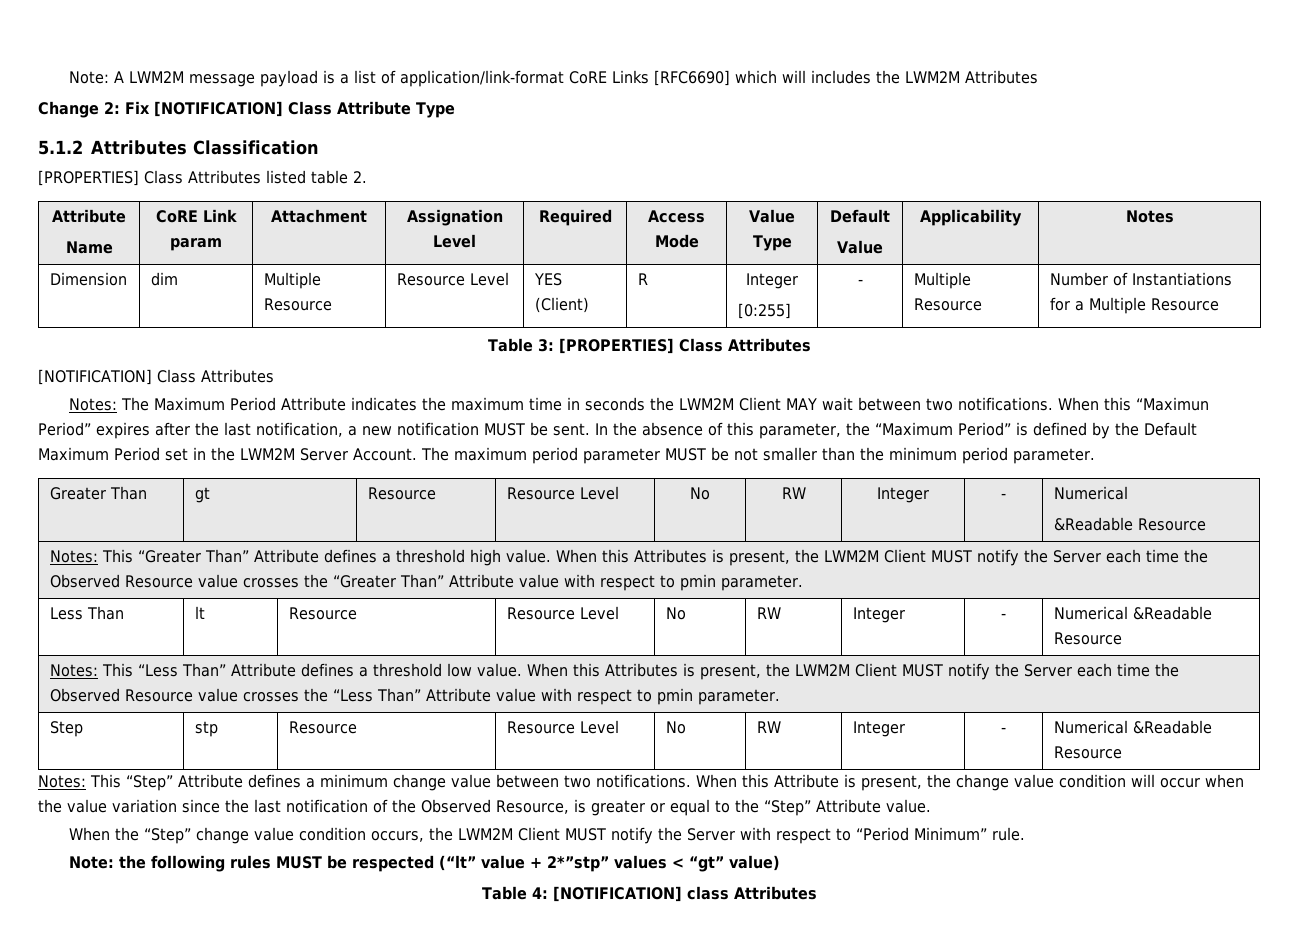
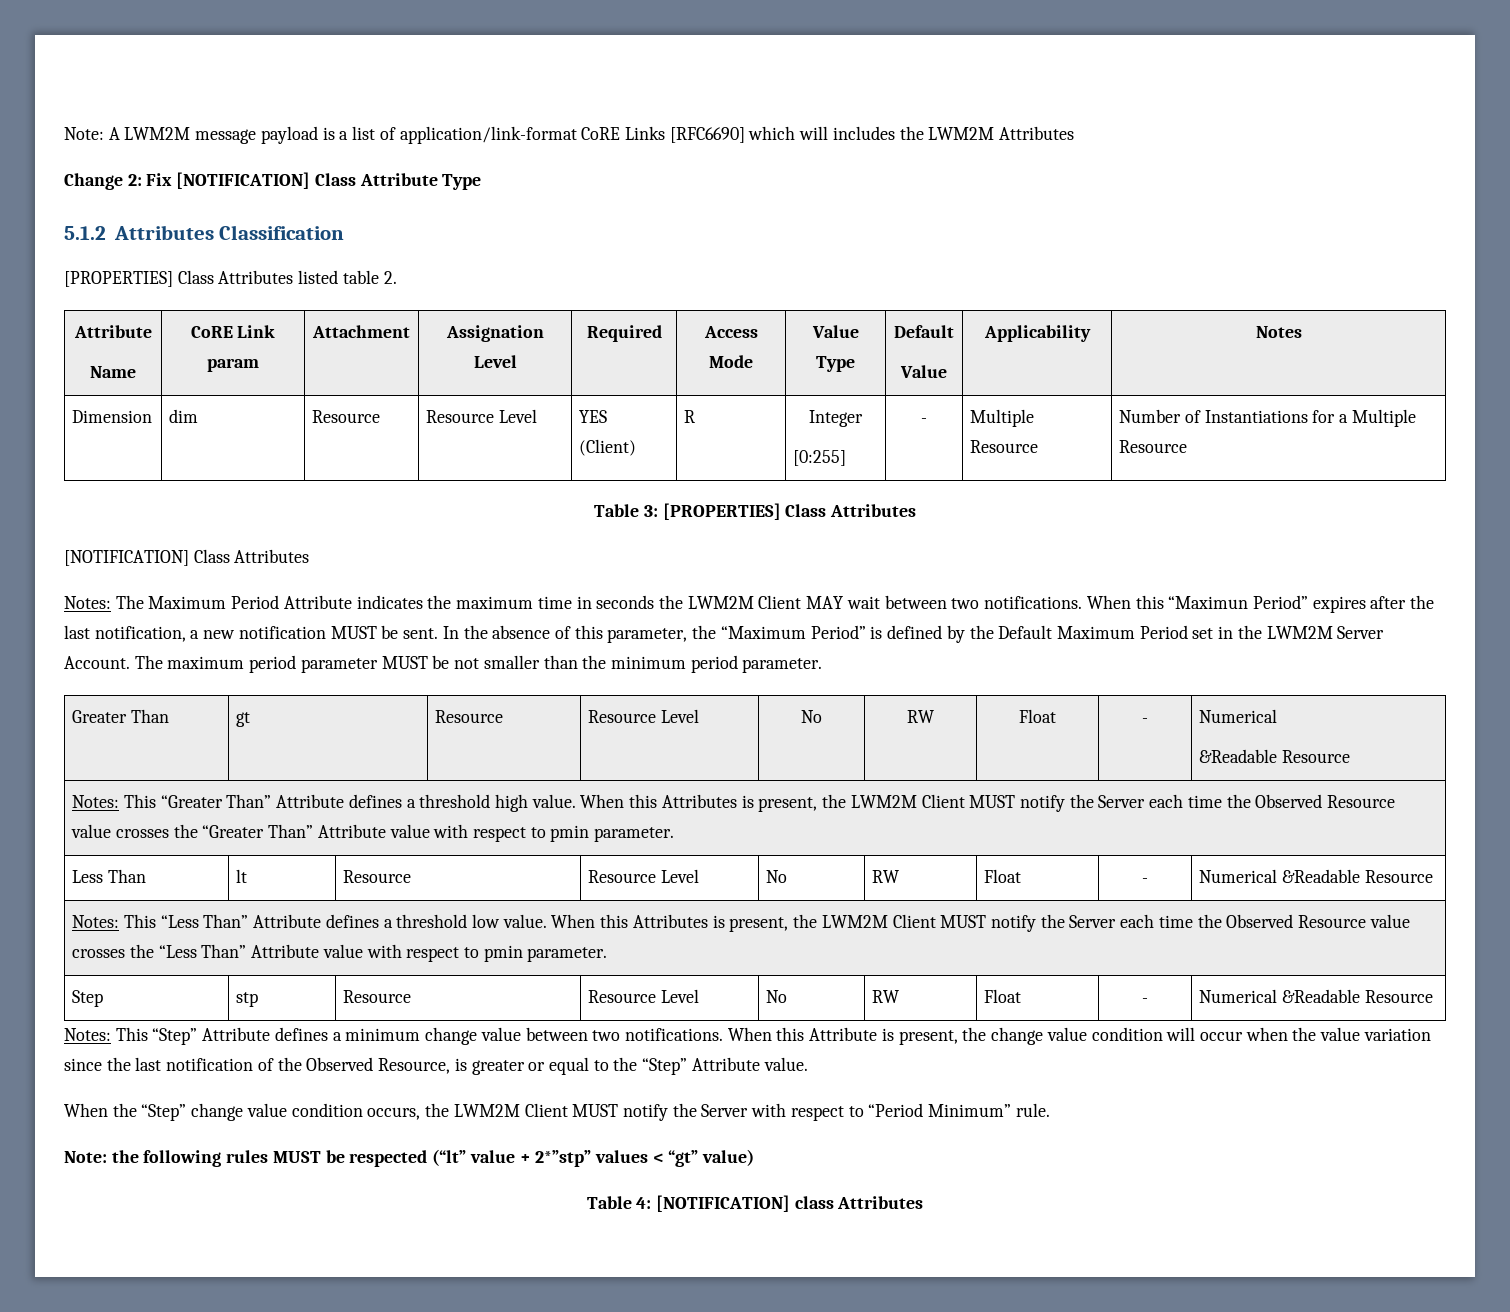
[263,272,321,289] Multiple -> (199, 416) none
[876,487,929,503] Integer -> [1019,709,1056,723] Float
[852,607,905,623] Integer -> [984,869,1022,883] Float
[852,721,905,737] Integer -> [984,989,1022,1003] Float

